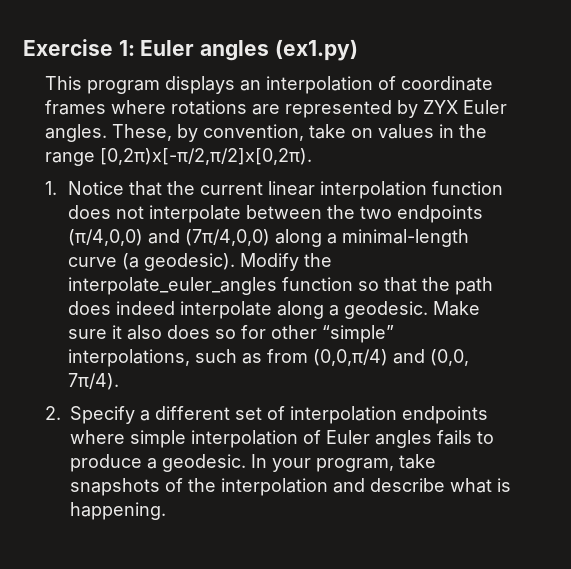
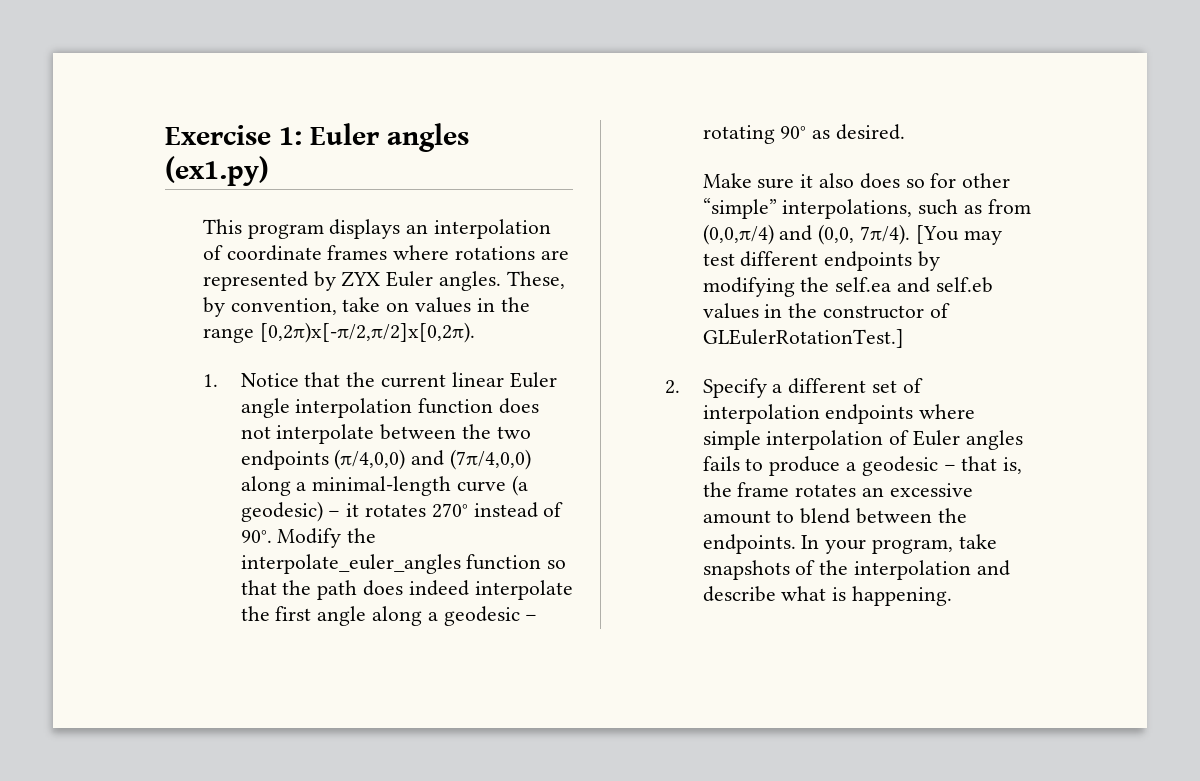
(315, 188) none -> [509,372,557,388] [240,398,290,418] Euler angle
[143,253,235,271] geodesic). -> [240,501,564,522] [240,530,272,543] geodesic) – it rotates 270° instead of 90°.
[276,301,428,319] along a geodesic. -> [240,606,538,626] [702,124,905,144] the first angle along a geodesic – rotating 90° as desired. //
(119, 381) none -> [915,225,1002,245] [702,251,940,271] [702,277,993,297] [702,303,950,319] [702,329,904,348] [You may test different endpoints by modifying the self.ea and self.eb values in the constructor of GLEulerRotationTest.]
[162,454,247,472] geodesic. -> [861,456,1023,476] [702,482,973,497] [702,508,967,524] [702,534,796,554] geodesic – that is, the frame rotates an excessive amount to blend between the endpoints.

